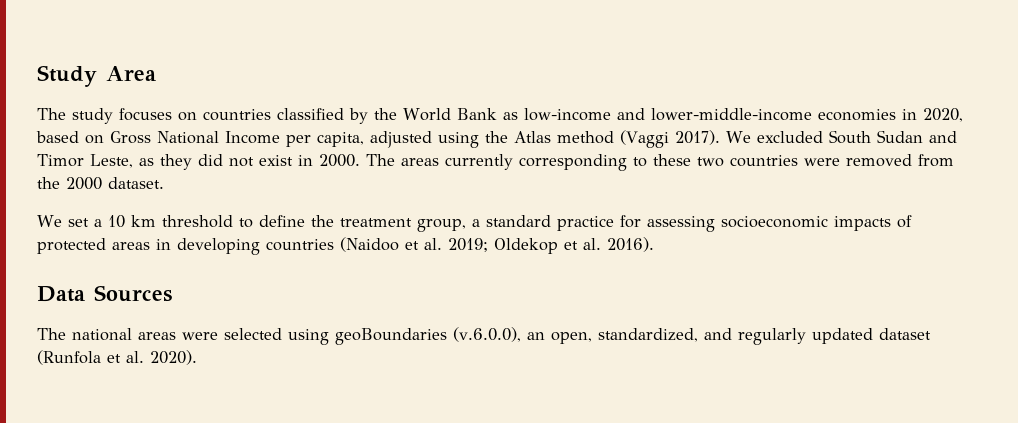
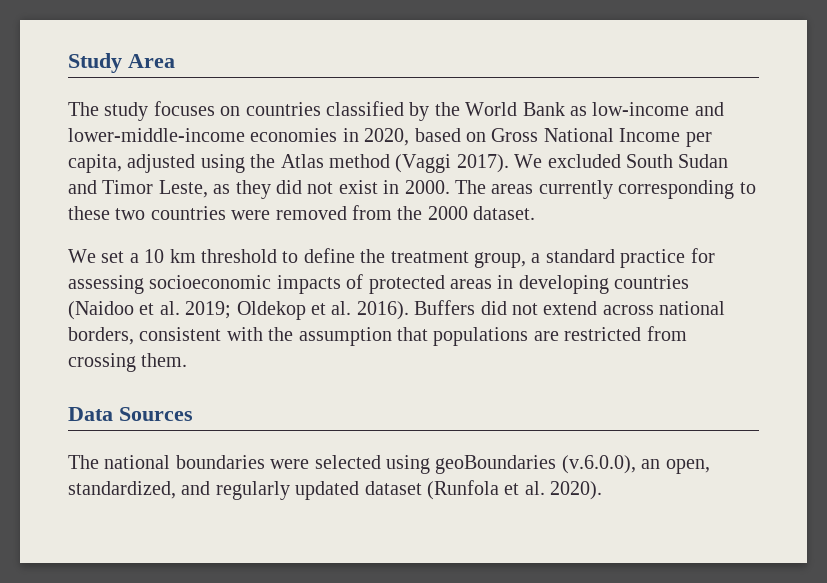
(654, 244) none -> [414,300,726,315] [68,326,687,346] [68,353,188,372] Buffers did not extend across national borders, consistent with the assumption that populations are restricted from crossing them.
[138,332,176,340] areas -> [175,455,265,469] boundaries

